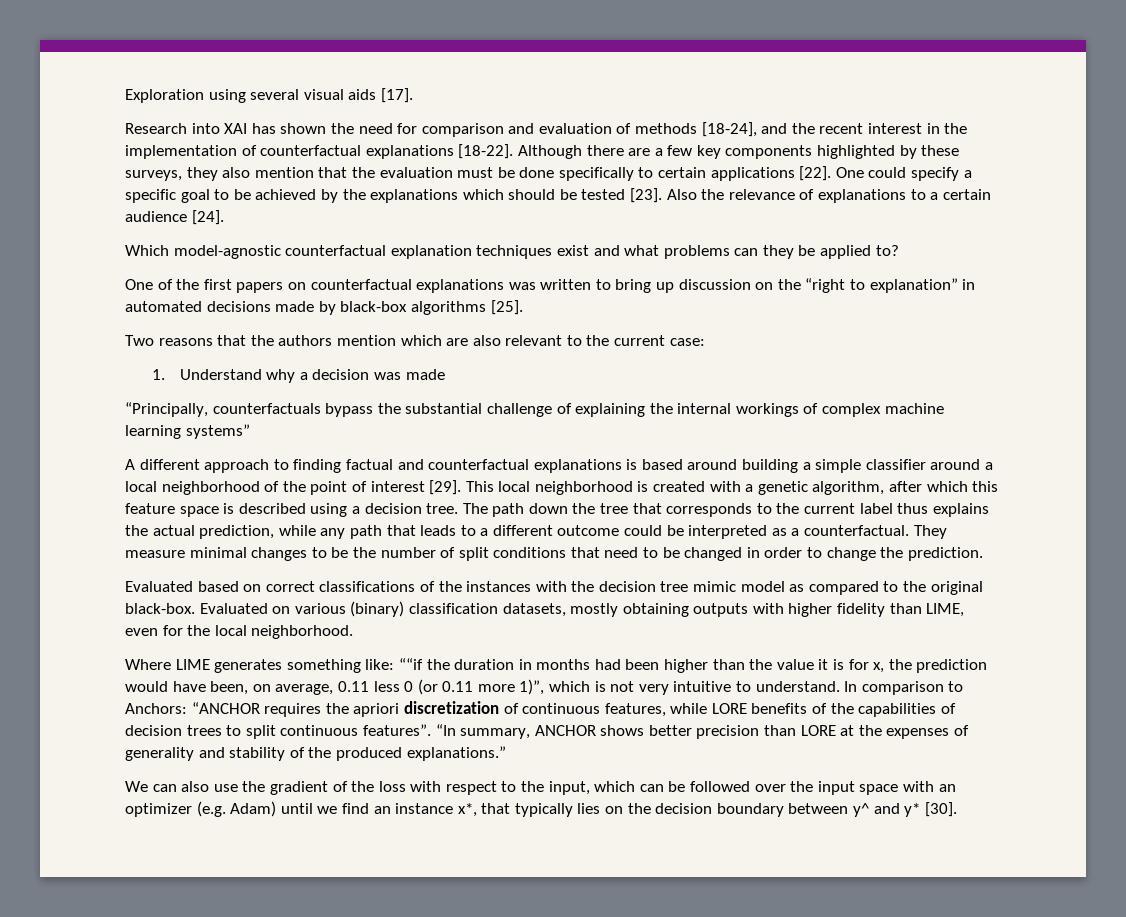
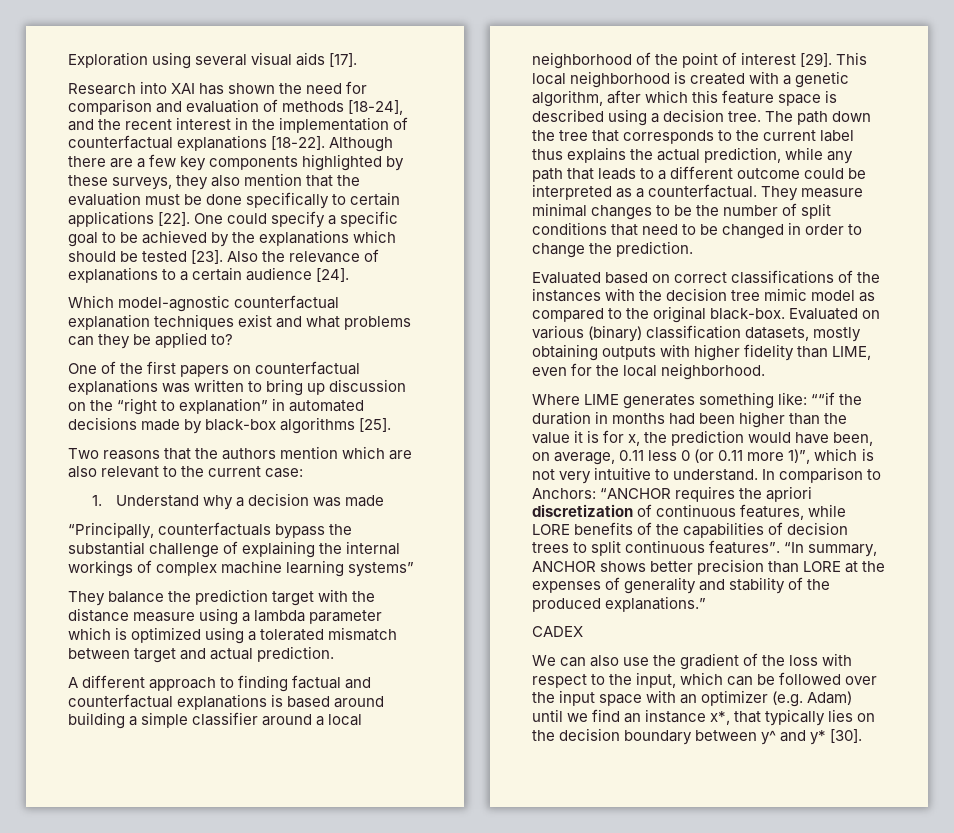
(250, 431) none -> [68,589,376,606] [68,608,383,625] [68,627,398,644] [68,646,335,663] // They balance the prediction target with the distance measure using a lambda parameter which is optimized using a tolerated mismatch between target and actual prediction.
(506, 753) none -> [532,626,583,637] // CADEX

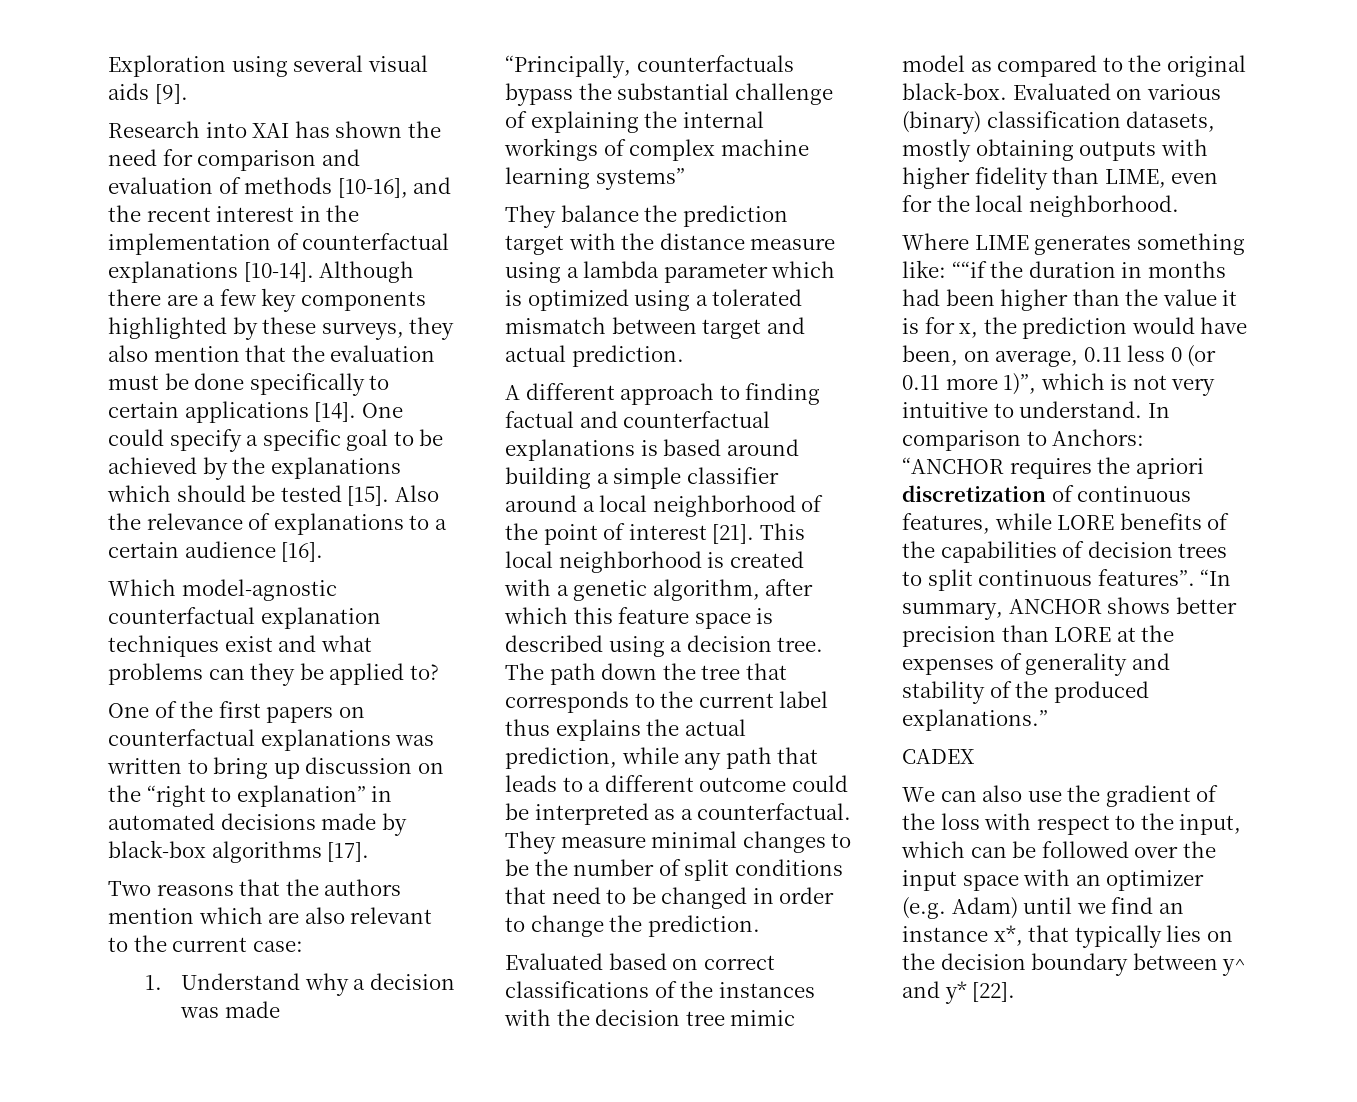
[329,53,358,67] [17]. -> [154,84,188,104] [9].
[348,100,404,115] [18-24], -> [337,178,408,198] [10-16],
[271,136,326,150] [18-22]. -> [243,262,314,282] [10-14].
[158,212,191,226] [22]. -> [314,402,357,422] [14].
[191,250,224,264] [23]. -> [347,486,390,506] [15].
[316,268,350,282] [24]. -> [281,542,324,562] [16].
[359,418,392,432] [25]. -> [327,842,370,862] [17].
[800,53,833,67] [29]. -> [712,524,755,544] [21].
[830,729,863,743] [30]. -> [972,982,1016,1002] [22].

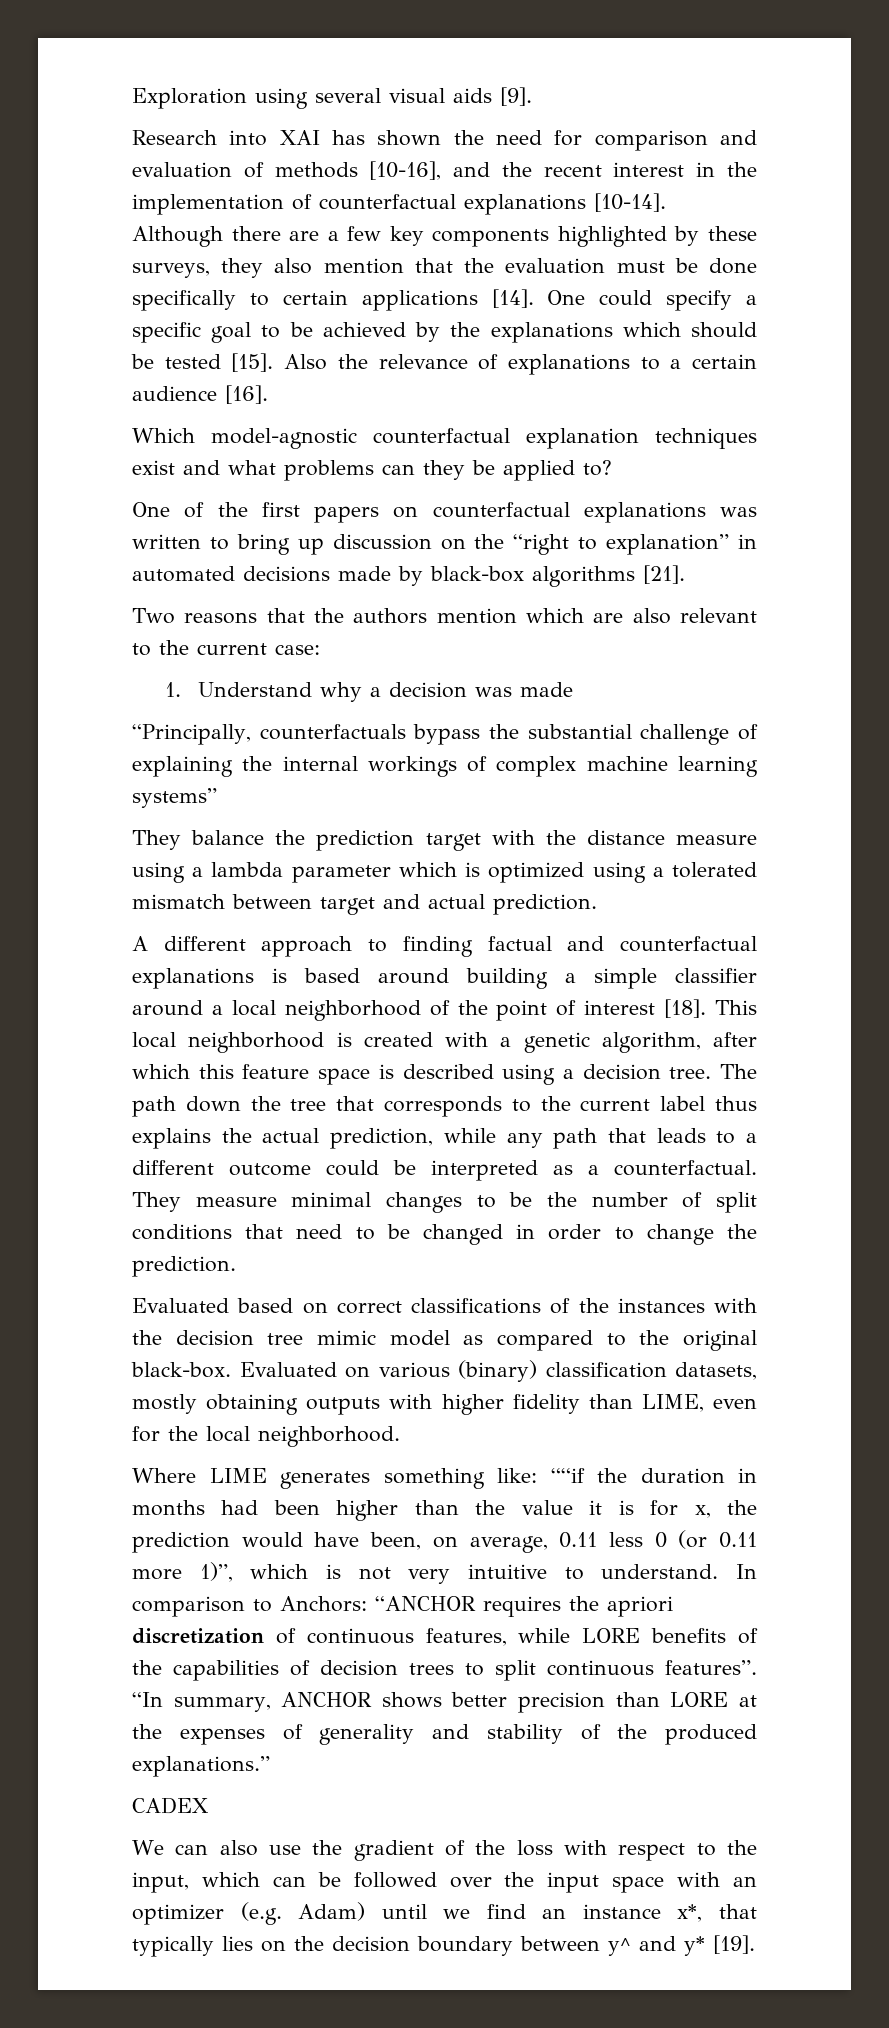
[327,842,370,862] [17]. -> [643,565,685,584] [21].
[712,524,755,544] [21]. -> [664,999,707,1018] [18].
[972,982,1016,1002] [22]. -> [713,1935,755,1954] [19].

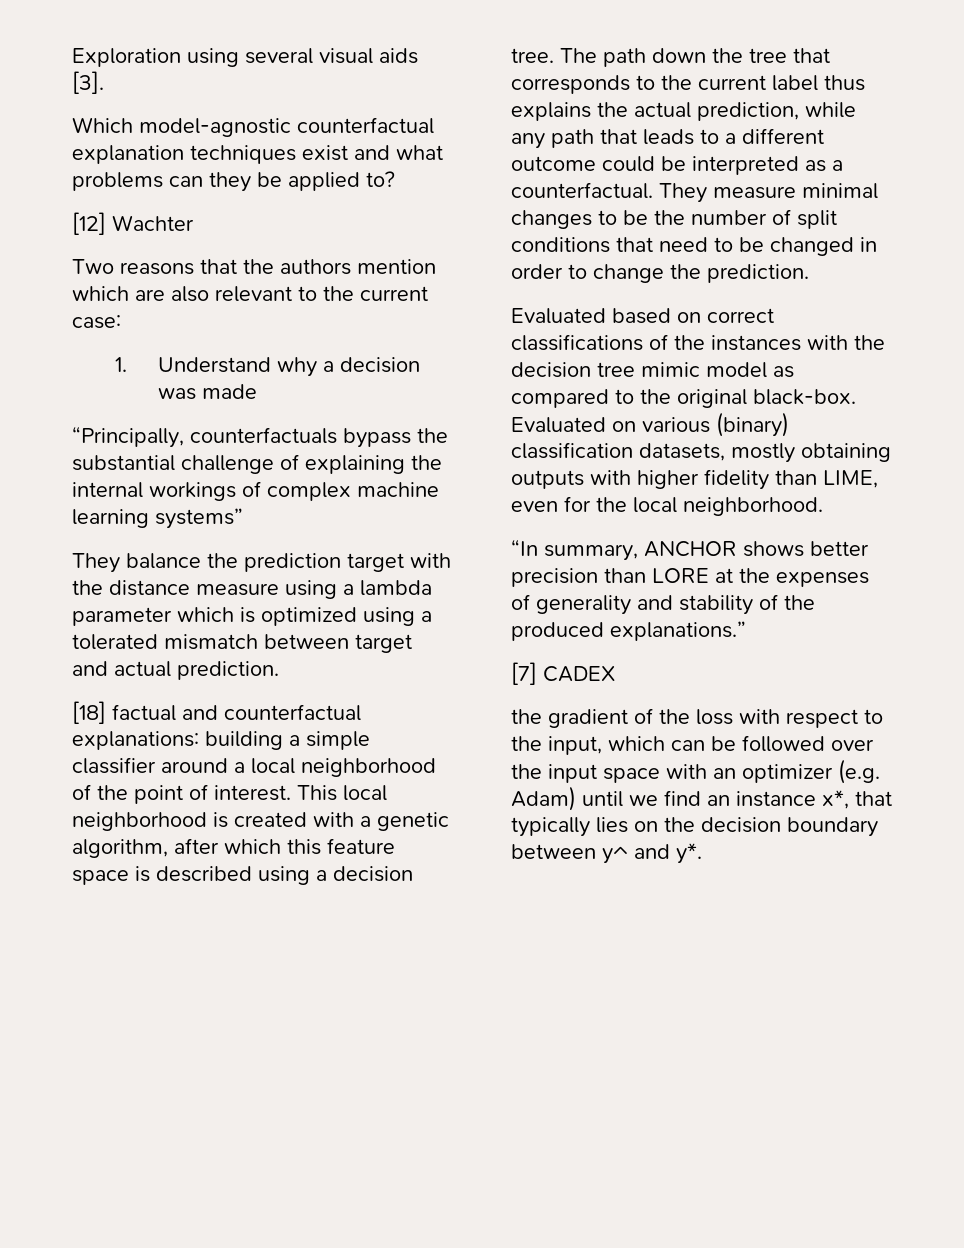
[500,87,532,106] [132,130,757,151] [132,161,757,180] [132,193,666,215] [132,226,757,247] [132,258,757,278] [132,289,757,311] [132,322,757,343] [131,353,757,375] [132,385,268,404] [9]. // Research into XAI has shown the need for comparison and evaluation of methods [10-16], and the recent interest in the implementation of counterfactual explanations [10-14]. Although there are a few key components highlighted by these surveys, they also mention that the evaluation must be done specifically to certain applications [14]. One could specify a specific goal to be achieved by the explanations which should be tested [15]. Also the relevance of explanations to a certain audience [16]. -> [72,71,104,94] [3].
[132,502,757,523] [132,534,757,555] [132,565,685,587] One of the first papers on counterfactual explanations was written to bring up discussion on the “right to explanation” in automated decisions made by black-box algorithms [21]. -> [72,212,194,235] [12] Wachter
[132,936,757,957] [132,968,449,989] A different approach to finding factual and counterfactual explanations is based around -> [72,701,361,724] [72,731,199,750] [18] factual and counterfactual explanations:
[584,999,707,1018] interest [18]. -> [214,785,291,801] interest.
[132,1468,757,1489] [132,1500,757,1521] [132,1530,757,1553] [132,1562,757,1584] [132,1596,673,1617] [132,1628,758,1646] [132,1660,757,1681] Where LIME generates something like: ““if the duration in months had been higher than the value it is for x, the prediction would have been, on average, 0.11 less 0 (or 0.11 more 1)”, which is not very intuitive to understand. In comparison to Anchors: “ANCHOR requires the apriori discretization of continuous features, while LORE benefits of the capabilities of decision trees to split continuous features”. -> (823, 506) none
(270, 1766) none -> [511,662,537,685] [7]
[132,1840,301,1856] We can also use -> (615, 674) none
[684,1935,755,1956] y* [19]. -> [676,843,702,864] y*.

